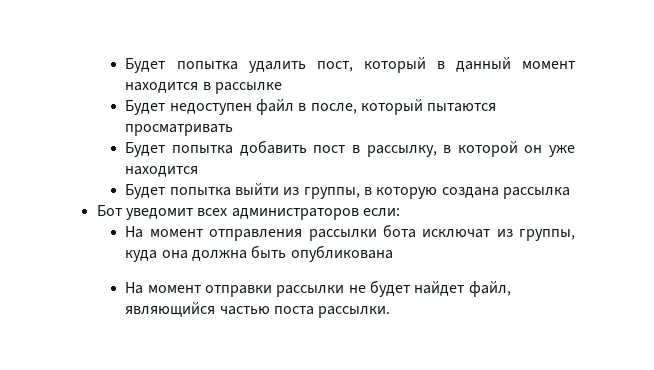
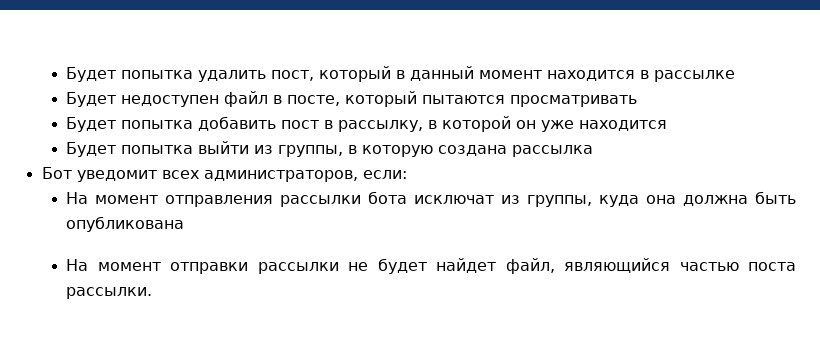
[310,103,357,114] после, -> [287,95,341,106] посте,
[231,208,359,220] администраторов -> [203,170,358,182] администраторов,

